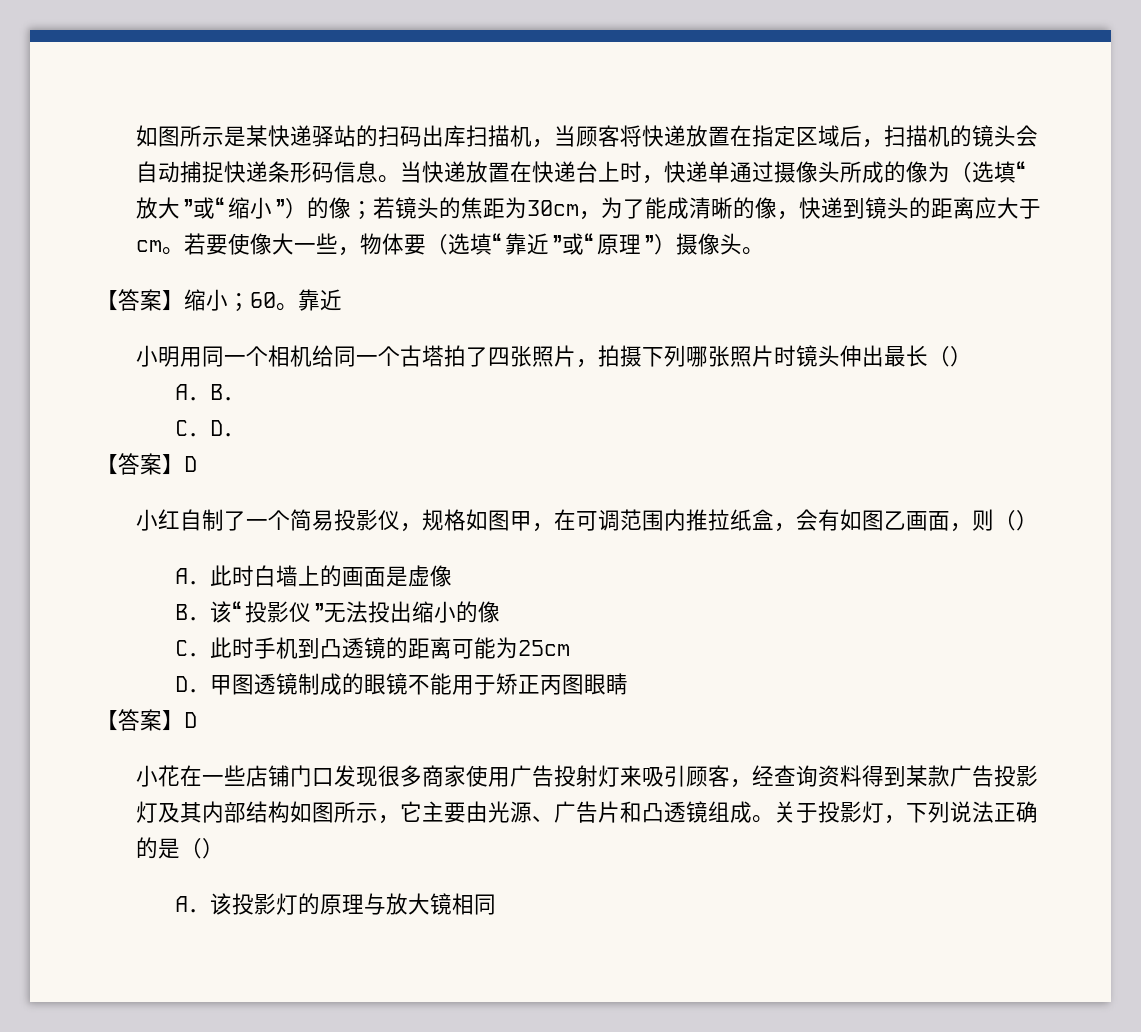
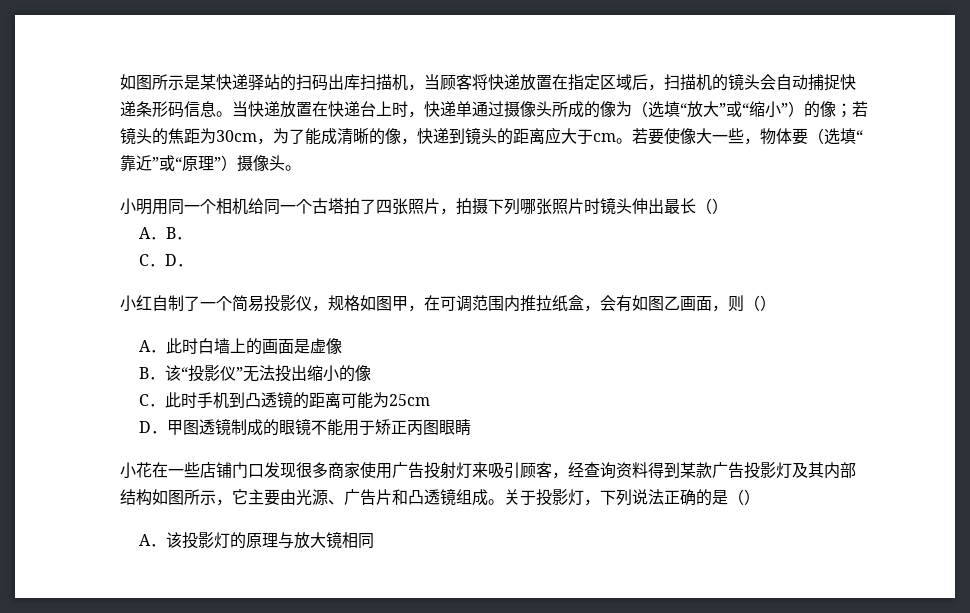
[96,289,342,312] // 【答案】缩小；60。靠近 -> (301, 168) none
[96,453,197,475] // 【答案】D -> (194, 265) none
[96,709,197,731] // 【答案】D -> (472, 427) none

